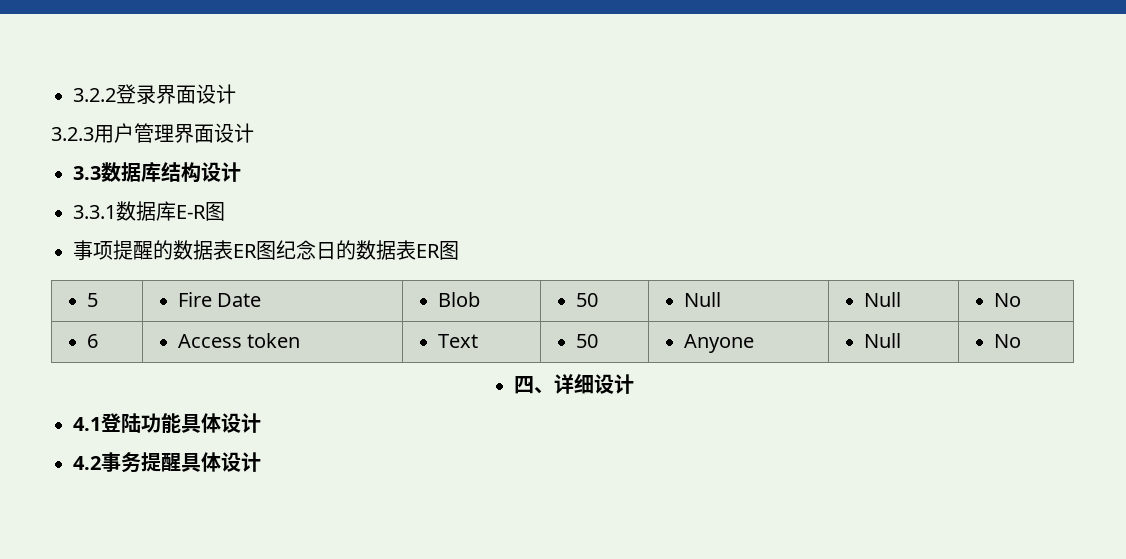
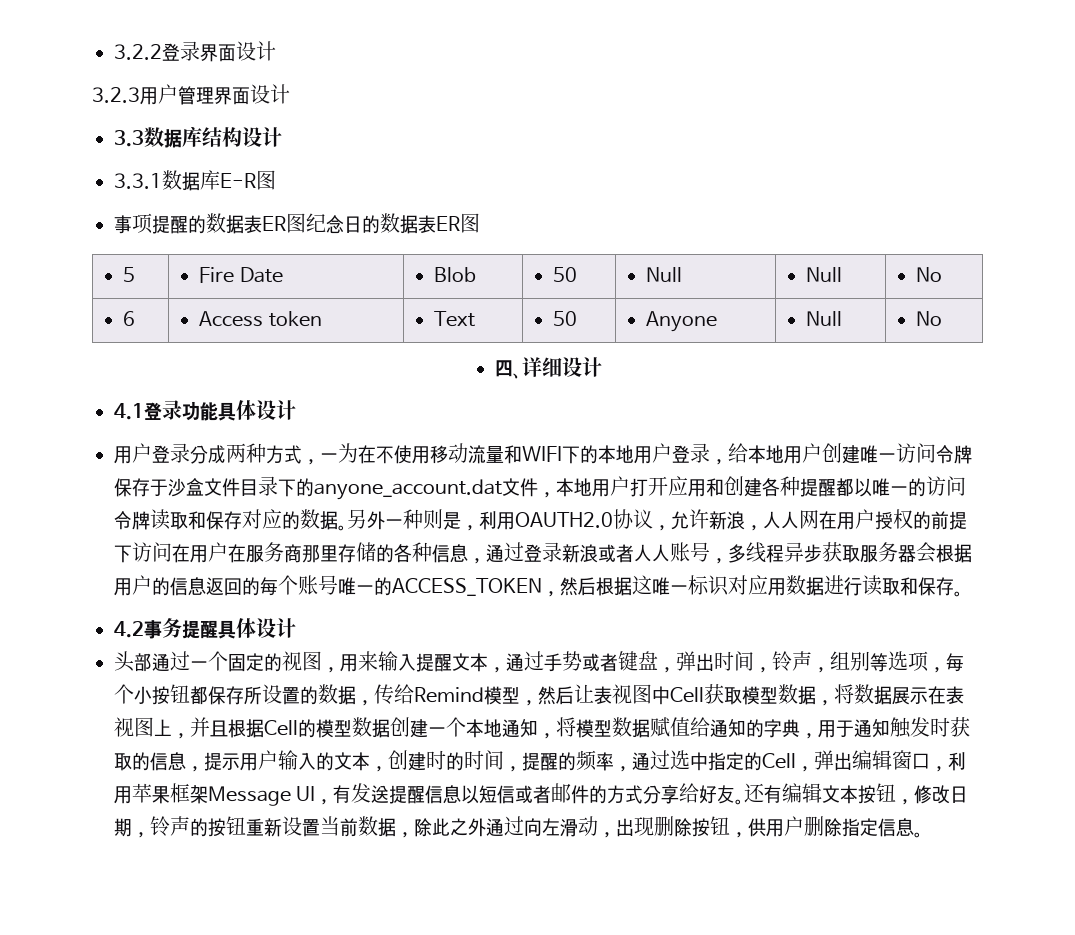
[121,413,141,433] 陆 -> [162,400,182,420] 录
(261, 423) none -> [114,443,972,465] [114,476,966,500] [114,509,967,531] [114,542,972,564] [114,575,963,597] // 用户登录分成两种方式，一为在不使用移动流量和WIFI下的本地用户登录，给本地用户创建唯一访问令牌保存于沙盒文件目录下的anyone_account.dat文件，本地用户打开应用和创建各种提醒都以唯一的访问令牌读取和保存对应的数据。另外一种则是，利用OAUTH2.0协议，允许新浪，人人网在用户授权的前提下访问在用户在服务商那里存储的各种信息，通过登录新浪或者人人账号，多线程异步获取服务器会根据用户的信息返回的每个账号唯一的ACCESS_TOKEN，然后根据这唯一标识对应用数据进行读取和保存。
(261, 462) none -> [114,651,964,673] [114,684,964,706] [114,717,970,739] [114,750,966,772] [114,783,969,806] [114,816,923,838] // 头部通过一个固定的视图，用来输入提醒文本，通过手势或者键盘，弹出时间，铃声，组别等选项，每个小按钮都保存所设置的数据，传给Remind模型，然后让表视图中Cell获取模型数据，将数据展示在表视图上，并且根据Cell的模型数据创建一个本地通知，将模型数据赋值给通知的字典，用于通知触发时获取的信息，提示用户输入的文本，创建时的时间，提醒的频率，通过选中指定的Cell，弹出编辑窗口，利用苹果框架Message UI，有发送提醒信息以短信或者邮件的方式分享给好友。还有编辑文本按钮，修改日期，铃声的按钮重新设置当前数据，除此之外通过向左滑动，出现删除按钮，供用户删除指定信息。

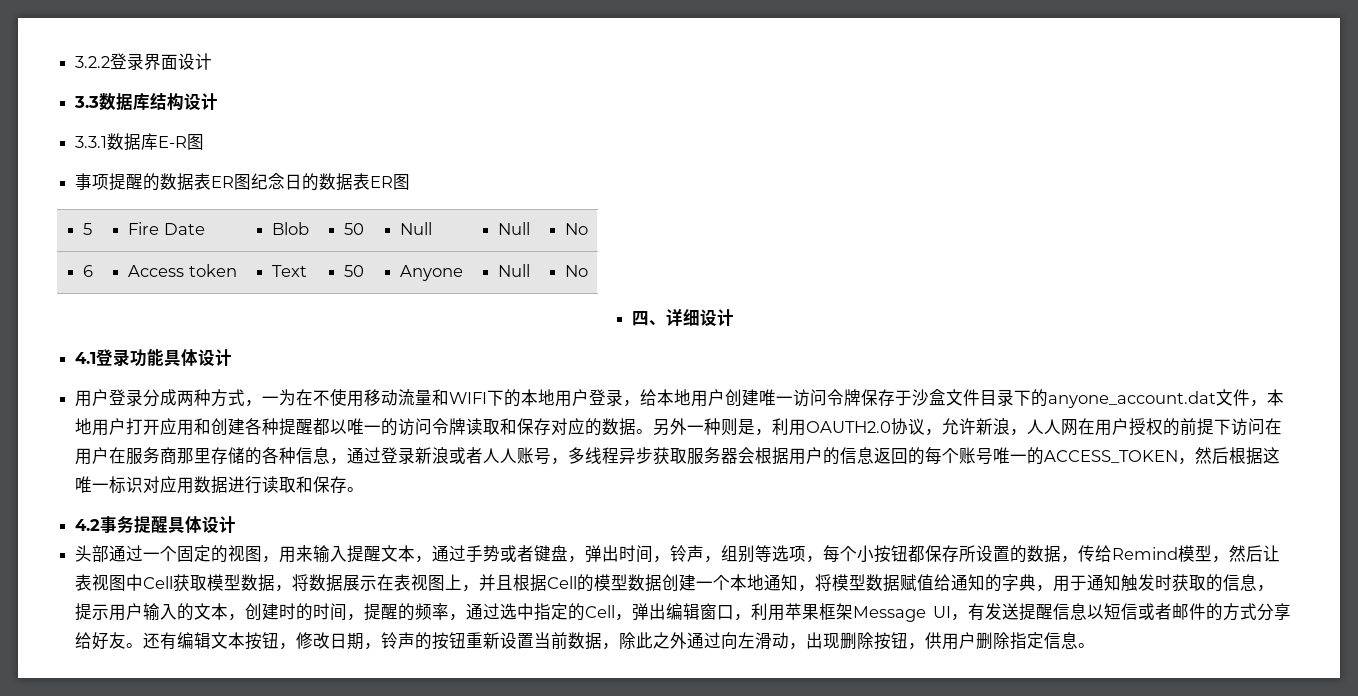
[92,84,290,105] // 3.2.3用户管理界面设计 -> (213, 61) none

